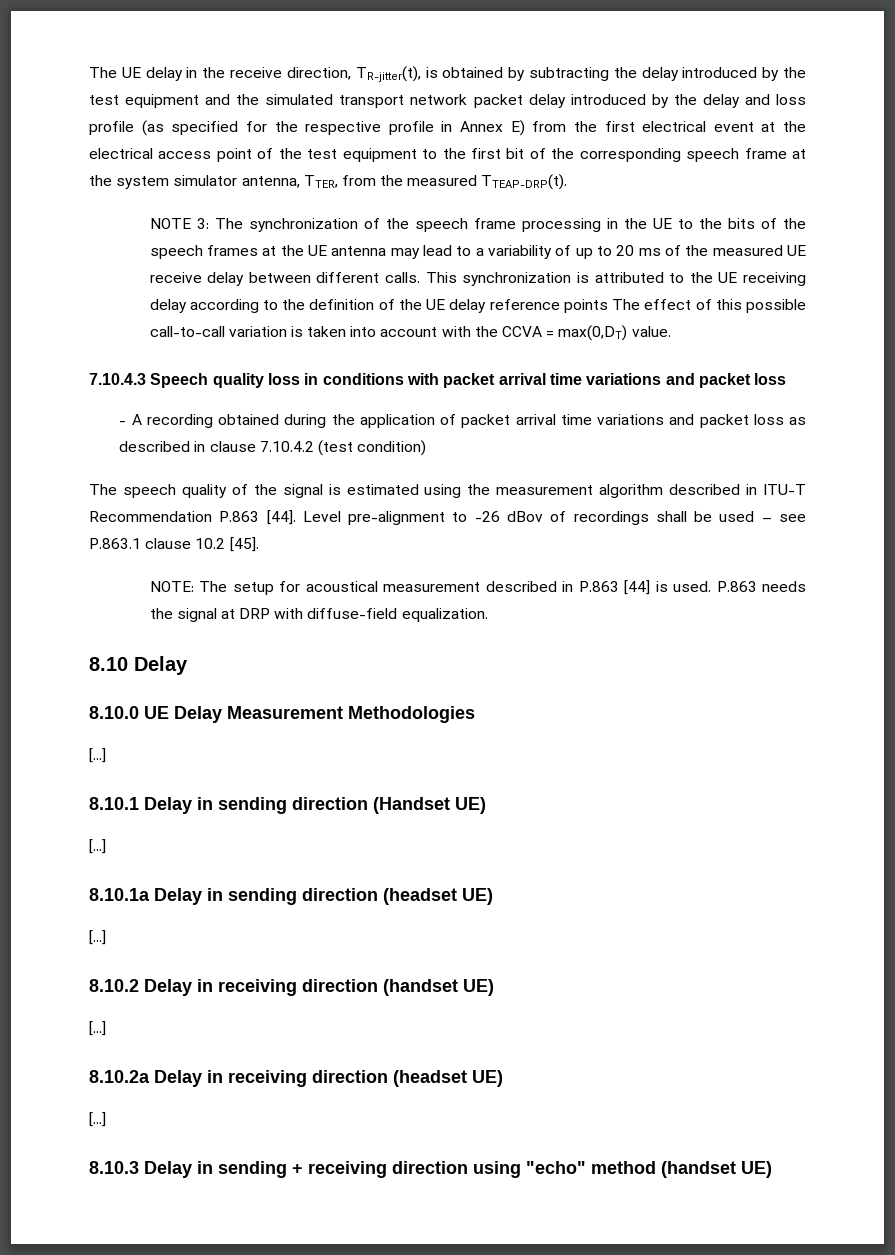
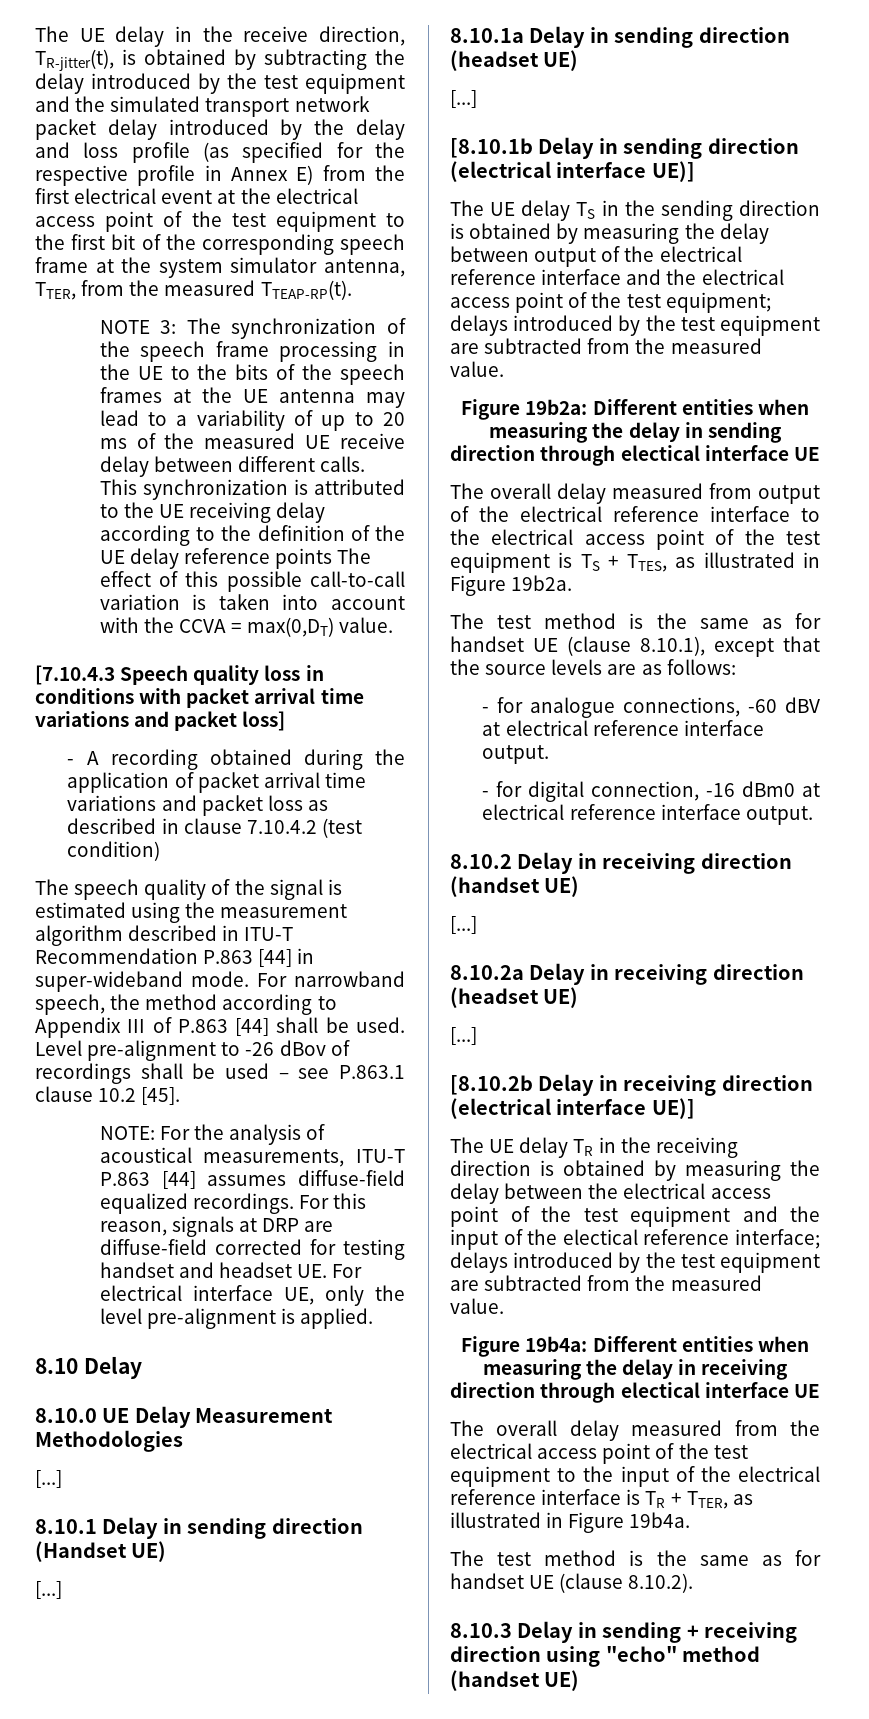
[481,174,568,190] TTEAP-DRP(t). -> [260,280,352,300] TTEAP-RP(t).
[89,373,146,385] 7.10.4.3 -> [35,665,115,685] [7.10.4.3
[754,373,787,385] loss -> [242,711,286,731] loss]
[266,510,296,525] [44]. -> [258,948,315,967] [35,971,405,992] [35,994,337,1015] [35,1017,405,1038] [44] in super-wideband mode. For narrowband speech, the method according to Appendix III of P.863 [44] shall be used.
[199,580,807,595] [149,608,488,622] The setup for acoustical measurement described in P.863 [44] is used. P.863 needs the signal at DRP with diffuse-field equalization. -> [159,1124,326,1145] [99,1147,406,1167] [99,1170,405,1189] [99,1193,367,1214] [99,1216,334,1237] [99,1239,405,1260] [99,1262,363,1278] [99,1285,405,1306] [99,1308,374,1329] For the analysis of acoustical measurements, ITU-T P.863 [44] assumes diffuse-field equalized recordings. For this reason, signals at DRP are diffuse-field corrected for testing handset and headset UE. For electrical interface UE, only the level pre-alignment is applied.
(106, 937) none -> [450,137,799,159] [450,161,695,182] [450,200,820,221] [450,223,769,244] [450,246,742,267] [450,269,784,285] [450,292,771,313] [450,315,820,336] [450,338,762,354] [450,361,504,377] [461,399,809,420] [489,422,782,443] [450,445,820,466] [450,483,820,504] [450,506,820,522] [450,529,820,550] [450,552,820,573] [450,575,573,596] [450,613,821,629] [450,636,820,657] [450,659,736,675] [482,697,821,718] [482,720,764,736] [482,745,550,764] [482,781,820,802] [482,804,813,825] // [8.10.1b Delay in sending direction (electrical interface UE)] // The UE delay TS in the sending direction is obtained by measuring the delay between output of the electrical reference interface and the electrical access point of the test equipment; delays introduced by the test equipment are subtracted from the measured value. // Figure 19b2a: Different entities when measuring the delay in sending direction through electical interface UE // The overall delay measured from output of the electrical reference interface to the electrical access point of the test equipment is TS + TTES, as illustrated in Figure 19b2a. // The test method is the same as for handset UE (clause 8.10.1), except that the source levels are as follows: // - for analogue connections, -60 dBV at electrical reference interface output. // - for digital connection, -16 dBm0 at electrical reference interface output.
(106, 1119) none -> [450,1074,813,1096] [450,1098,695,1119] [450,1137,738,1158] [450,1160,820,1181] [450,1183,771,1204] [450,1206,820,1227] [450,1229,820,1250] [450,1252,820,1273] [450,1275,762,1291] [450,1298,504,1314] [461,1336,809,1357] [482,1359,789,1380] [450,1382,820,1403] [450,1420,820,1441] [450,1443,748,1464] [450,1466,820,1487] [450,1489,753,1509] [450,1512,691,1533] [450,1550,821,1566] [450,1573,694,1593] // [8.10.2b Delay in receiving direction (electrical interface UE)] // The UE delay TR in the receiving direction is obtained by measuring the delay between the electrical access point of the test equipment and the input of the electical reference interface; delays introduced by the test equipment are subtracted from the measured value. // Figure 19b4a: Different entities when measuring the delay in receiving direction through electical interface UE // The overall delay measured from the electrical access point of the test equipment to the input of the electrical reference interface is TR + TTER, as illustrated in Figure 19b4a. // The test method is the same as for handset UE (clause 8.10.2).

